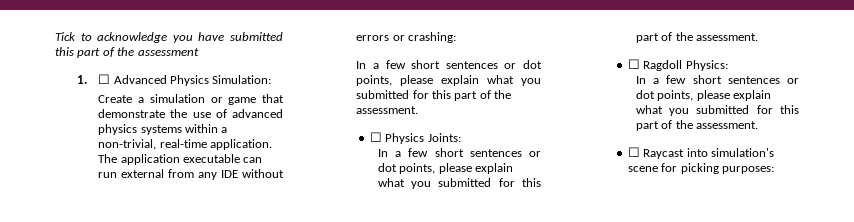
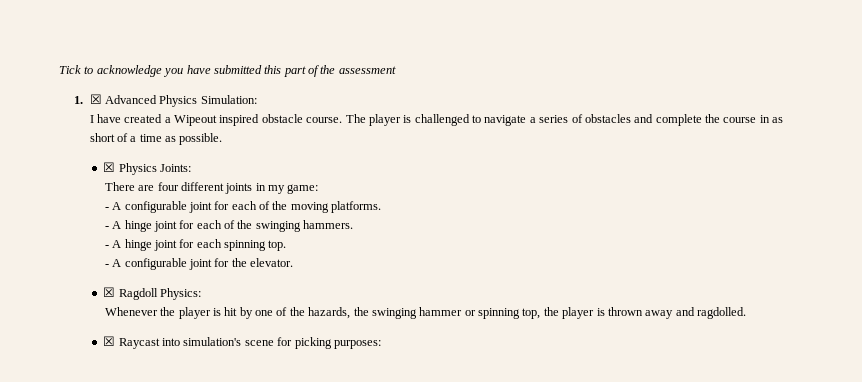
[98,74,111,84] ☐ -> [89,94,102,104] ☒
[98,94,284,105] [98,109,284,118] [98,124,228,135] [98,139,273,150] [98,154,263,165] [98,169,284,180] [356,32,457,43] [356,60,542,69] [356,75,541,86] [356,90,512,101] [356,106,419,114] [370,132,461,144] [377,148,541,157] [377,163,514,174] [377,178,541,189] [635,32,759,43] [628,59,728,71] [635,75,799,84] [635,90,772,101] [635,105,799,116] [635,120,759,131] [628,147,641,157] Create a simulation or game that demonstrate the use of advanced physics systems within a non-trivial, real-time application. The application executable can run external from any IDE without errors or crashing: // In a few short sentences or dot points, please explain what you submitted for this part of the assessment. // ☐ Physics Joints: // In a few short sentences or dot points, please explain what you submitted for this part of the assessment. // ☐ Ragdoll Physics: // In a few short sentences or dot points, please explain what you submitted for this part of the assessment. // ☐ -> [89,114,784,126] [89,133,223,145] [103,162,192,175] [104,182,319,194] [104,201,382,213] [104,220,354,232] [104,239,287,251] [104,258,294,270] [103,287,202,300] [104,307,747,319] [103,336,116,346] I have created a Wipeout inspired obstacle course. The player is challenged to navigate a series of obstacles and complete the course in as short of a time as possible. // ☒ Physics Joints: // There are four different joints in my game: // - A configurable joint for each of the moving platforms. // - A hinge joint for each of the swinging hammers. // - A hinge joint for each spinning top. // - A configurable joint for the elevator. // ☒ Ragdoll Physics: // Whenever the player is hit by one of the hazards, the swinging hammer or spinning top, the player is thrown away and ragdolled. // ☒

